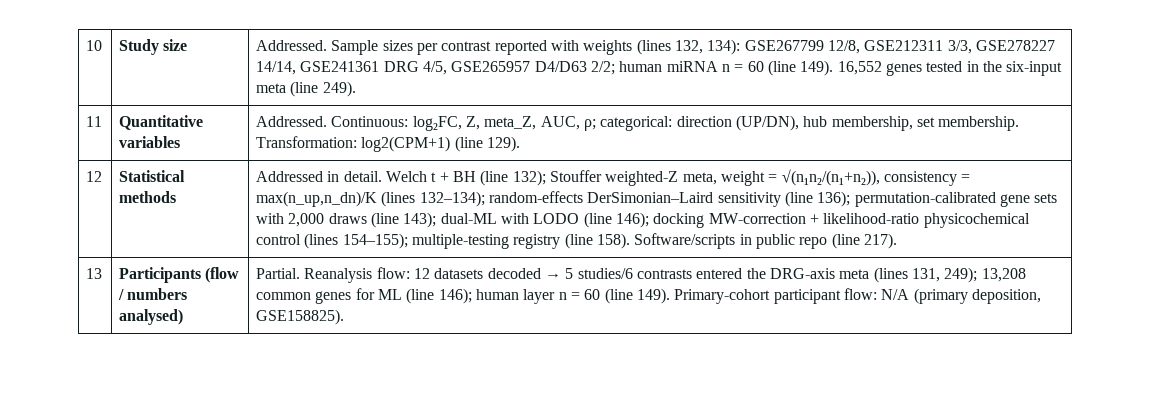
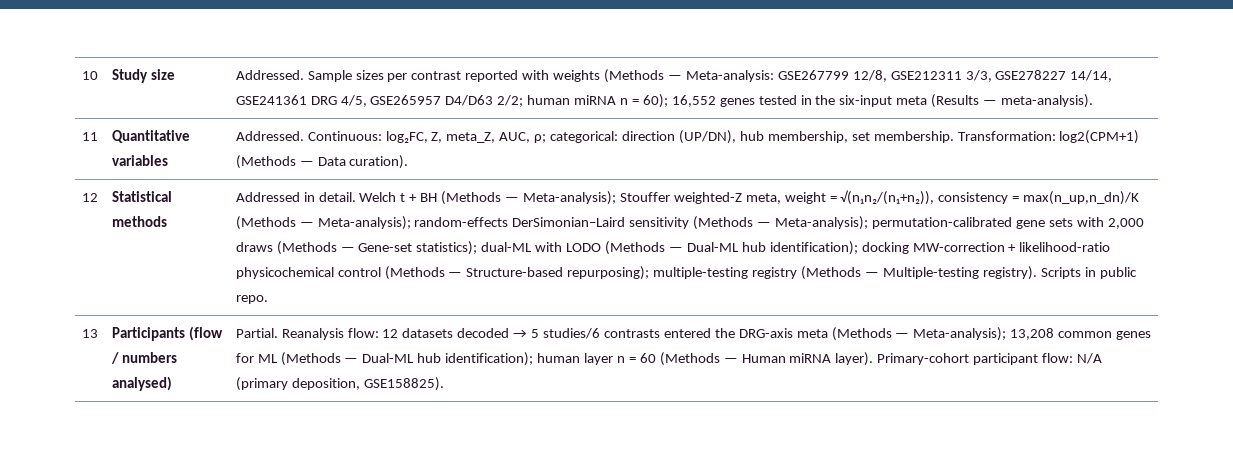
[636,39,741,55] (lines 132, 134): -> [604,69,774,83] (Methods — Meta-analysis:
[747,60,834,76] 60 (line 149). -> [642,94,668,108] 60);
[290,81,356,97] (line 249). -> [931,94,1094,108] (Results — meta-analysis).
[454,136,521,152] (line 129). -> [235,155,409,169] (Methods — Data curation).
[480,170,546,186] (line 132); -> [441,191,616,205] (Methods — Meta-analysis);
[381,191,851,207] (lines 132–134); random-effects DerSimonian–Laird sensitivity (line 136); -> [235,216,869,230] (Methods — Meta-analysis); random-effects DerSimonian–Laird sensitivity (Methods — Meta-analysis);
[371,212,649,228] (line 143); dual-ML with LODO (line 146); -> [276,241,858,255] (Methods — Gene-set statistics); dual-ML with LODO (Methods — Dual-ML hub identification);
[304,233,897,249] (lines 154–155); multiple-testing registry (line 158). Software/scripts in public repo (line 217). -> [384,266,1137,280] [235,295,268,304] (Methods — Structure-based repurposing); multiple-testing registry (Methods — Multiple-testing registry). Scripts in public repo.
[873,267,978,283] (lines 131, 249); -> [831,327,1007,341] (Methods — Meta-analysis);
[406,288,472,304] (line 146); -> [280,352,534,366] (Methods — Dual-ML hub identification);
[604,288,670,304] (line 149). -> [659,352,874,366] (Methods — Human miRNA layer).

